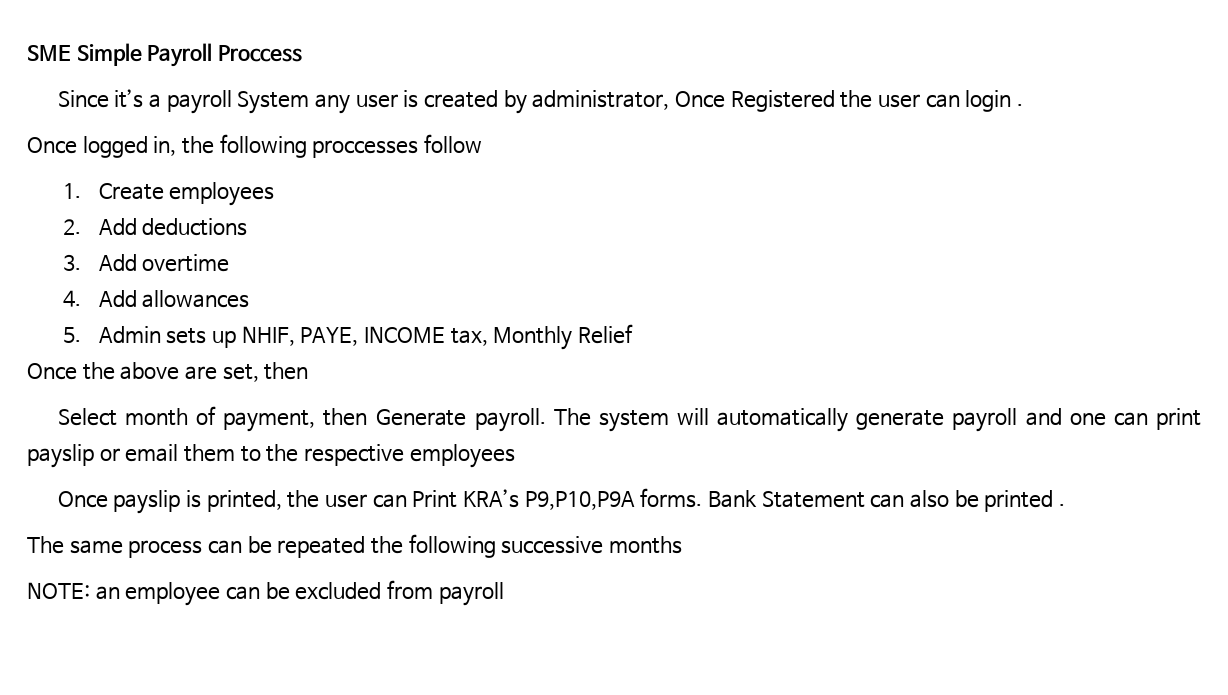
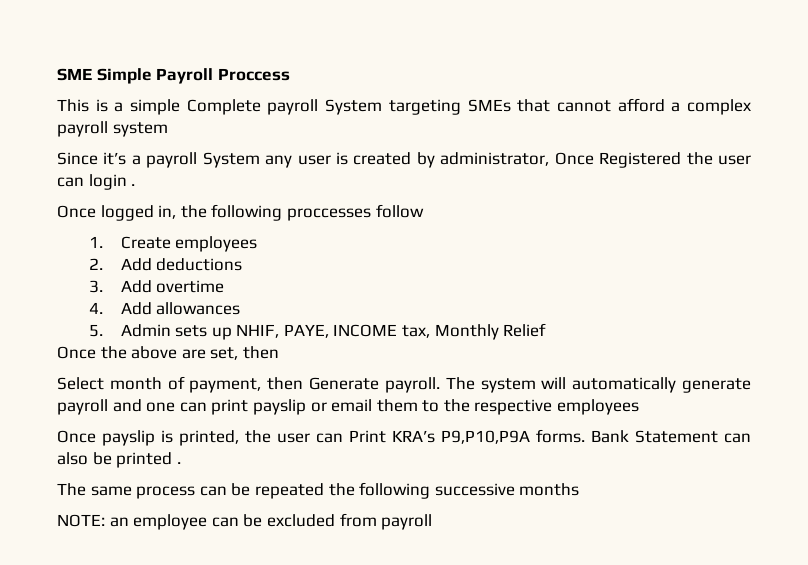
(302, 53) none -> [57,98,752,115] [57,121,168,137] // This is a simple Complete payroll System targeting SMEs that cannot afford a complex payroll system

